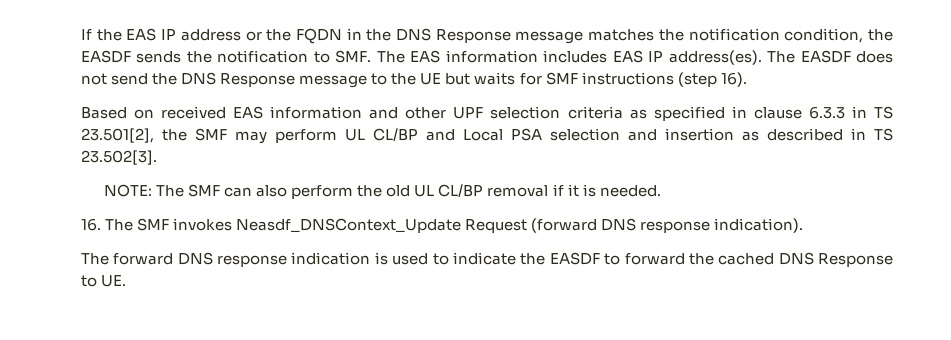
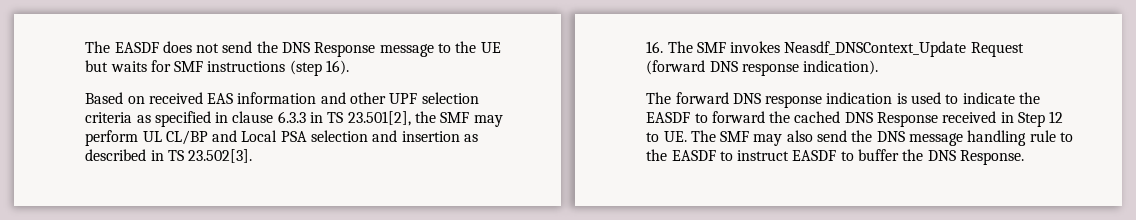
[80,28,893,44] [80,50,762,65] If the EAS IP address or the FQDN in the DNS Response message matches the notification condition, the EASDF sends the notification to SMF. The EAS information includes EAS IP address(es). -> (85, 47) none
[103,184,661,199] // NOTE: The SMF can also perform the old UL CL/BP removal if it is needed. -> (253, 156) none
[80,275,127,287] to UE. -> [942,111,1064,127] [646,130,1074,146] [646,149,1025,165] received in Step 12 to UE. The SMF may also send the DNS message handling rule to the EASDF to instruct EASDF to buffer the DNS Response.

